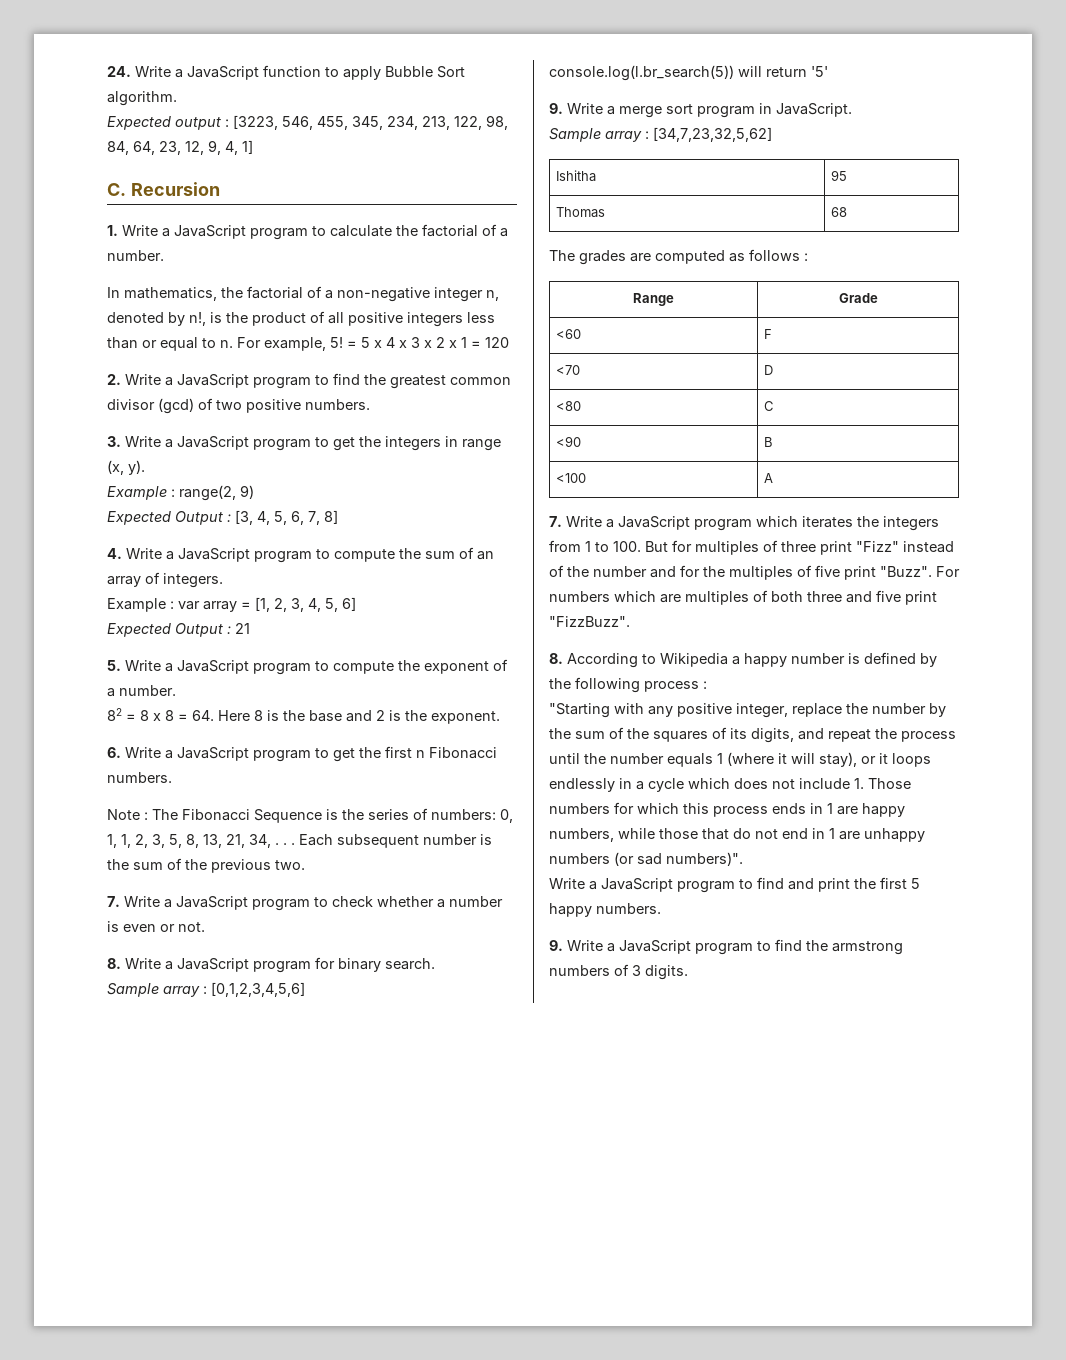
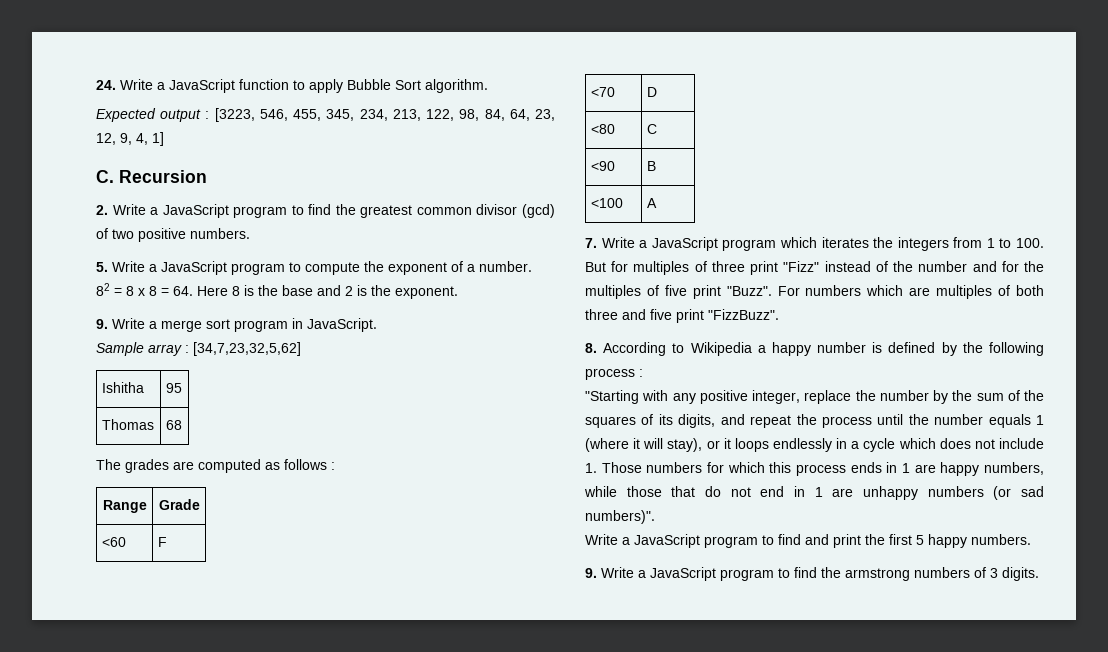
[107,224,508,240] [107,250,164,261] [107,286,499,302] [107,311,495,327] [107,337,509,351] // 1. Write a JavaScript program to calculate the factorial of a number. // In mathematics, the factorial of a non-negative integer n, denoted by n!, is the product of all positive integers less than or equal to n. For example, 5! = 5 x 4 x 3 x 2 x 1 = 120 -> (207, 176) none
[107,436,501,451] [107,460,145,475] [107,485,254,501] [107,510,338,525] [107,547,494,563] [107,572,223,588] [107,597,356,612] [107,623,250,637] // 3. Write a JavaScript program to get the integers in range (x, y). // Example : range(2, 9) // Expected Output : [3, 4, 5, 6, 7, 8] // 4. Write a JavaScript program to compute the sum of an array of integers. // Example : var array = [1, 2, 3, 4, 5, 6] // Expected Output : 21 -> (250, 233) none
[107,746,497,762] [107,772,172,783] [107,808,513,823] [107,834,492,848] [107,858,305,873] [107,896,503,911] [107,921,205,932] [107,957,435,973] [107,982,305,997] [549,65,828,81] // 6. Write a JavaScript program to get the first n Fibonacci numbers. // Note : The Fibonacci Sequence is the series of numbers: 0, 1, 1, 2, 3, 5, 8, 13, 21, 34, . . . Each subsequent number is the sum of the previous two. // 7. Write a JavaScript program to check whether a number is even or not. // 8. Write a JavaScript program for binary search. // Sample array : [0,1,2,3,4,5,6] // console.log(l.br_search(5)) will return '5' -> (458, 292) none

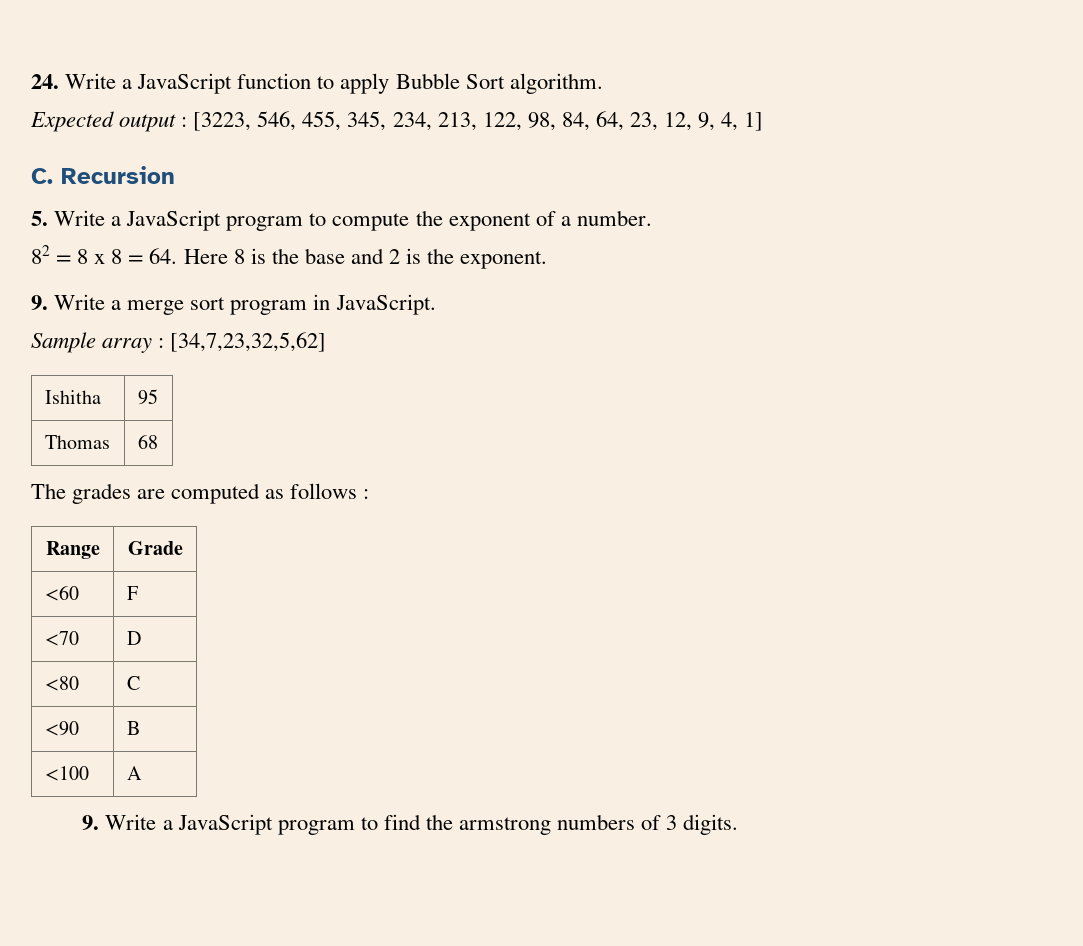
[96,204,555,218] [96,228,250,242] // 2. Write a JavaScript program to find the greatest common divisor (gcd) of two positive numbers. -> (175, 175) none
[585,237,1044,251] [585,261,1044,275] [585,285,1044,299] [585,309,779,323] [585,342,1044,356] [585,368,643,380] [585,390,1044,404] [585,414,1044,428] [585,438,1044,452] [585,462,1044,476] [584,486,1044,500] [585,510,655,524] [585,534,1031,548] // 7. Write a JavaScript program which iterates the integers from 1 to 100. But for multiples of three print "Fizz" instead of the number and for the multiples of five print "Buzz". For numbers which are multiples of both three and five print "FizzBuzz". // 8. According to Wikipedia a happy number is defined by the following process : // "Starting with any positive integer, replace the number by the sum of the squares of its digits, and repeat the process until the number equals 1 (where it will stay), or it loops endlessly in a cycle which does not include 1. Those numbers for which this process ends in 1 are happy numbers, while those that do not end in 1 are unhappy numbers (or sad numbers)". // Write a JavaScript program to find and print the first 5 happy numbers. -> (142, 773) none

